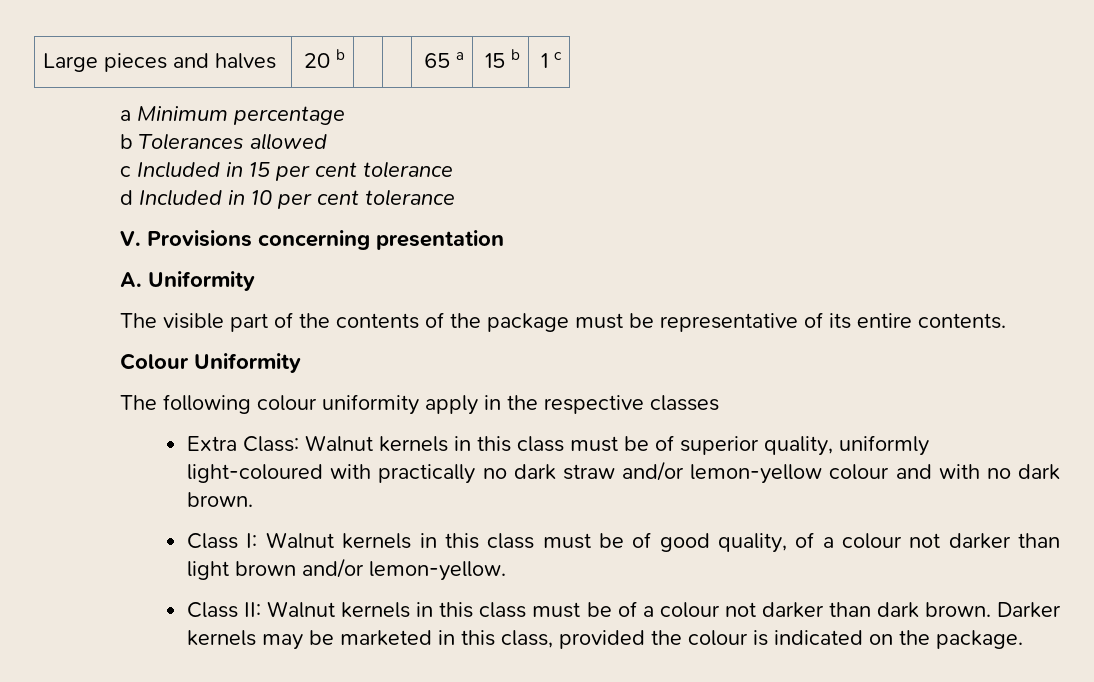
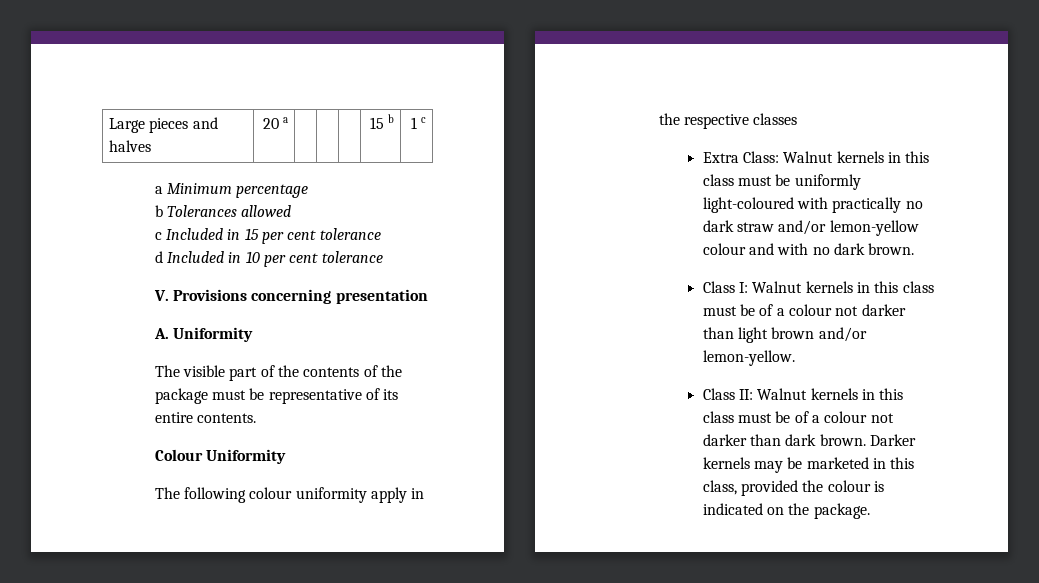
[335,49,345,60] [423,52,464,68] b | | | 65 a -> [283,117,289,123] a | | |
[655,435,834,456] of superior quality, -> (791, 180) none
[659,532,815,553] good quality, of -> (774, 310) none

